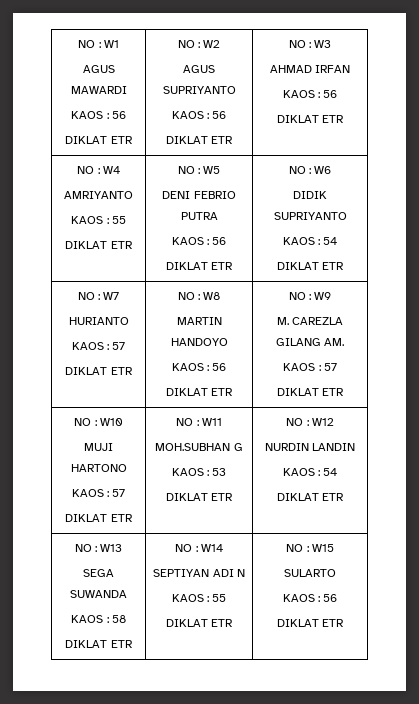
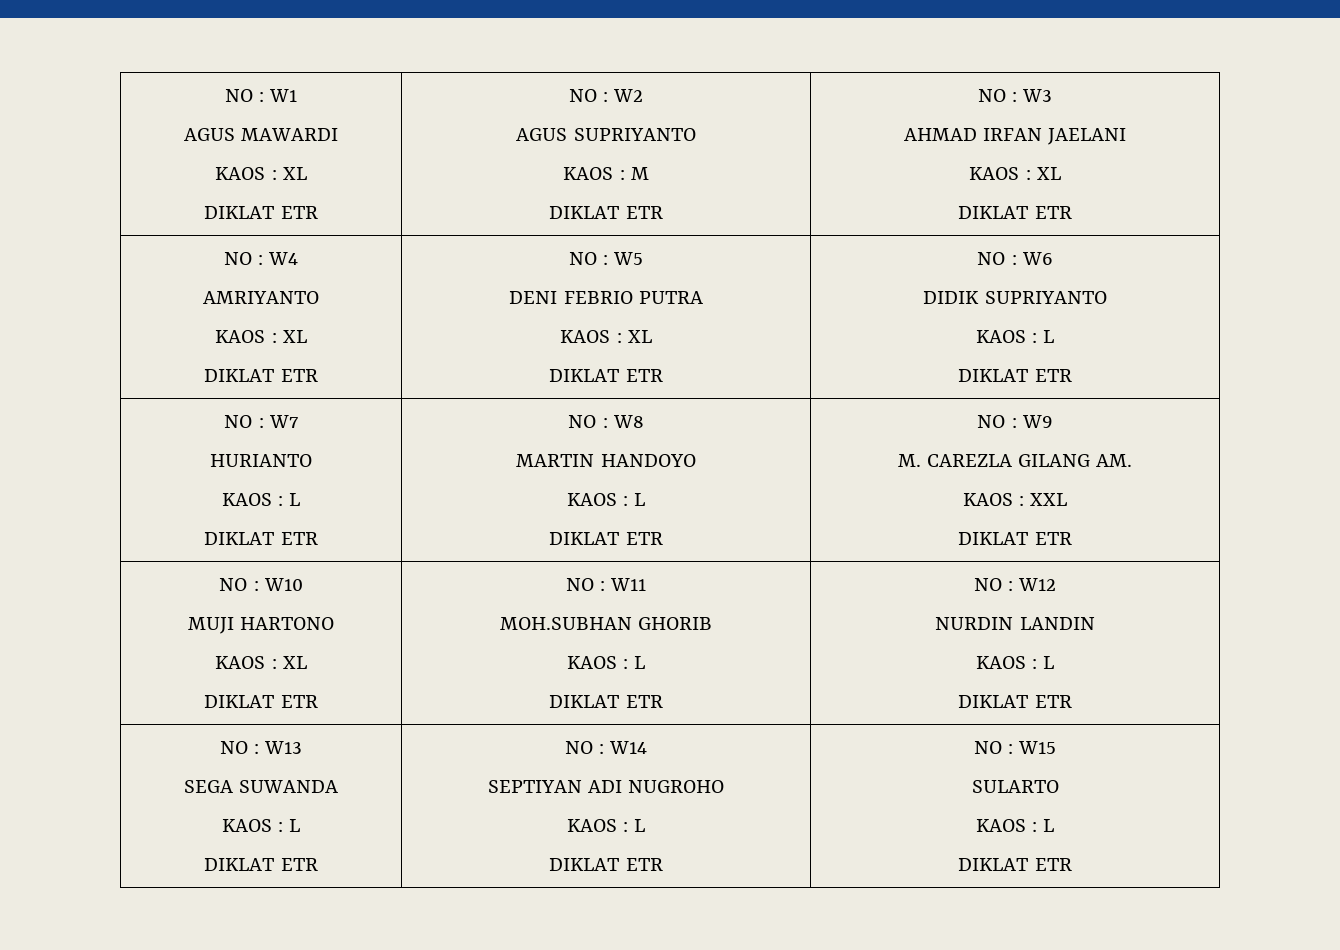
[111,111,126,119] 56 -> [282,167,307,180] XL
[212,111,227,119] 56 -> [630,167,649,180] M
[282,90,338,98] // KAOS : 56 -> [1048,128,1127,145] [969,167,1061,180] JAELANI // KAOS : XL
[111,216,126,224] 55 -> [282,330,307,343] XL
[212,237,227,245] 56 -> [627,330,652,343] XL
[323,237,338,245] 54 -> [1043,330,1055,343] L
[112,342,126,350] 57 -> [289,493,301,506] L
[212,363,227,371] 56 -> [634,493,646,506] L
[323,363,337,371] 57 -> [1030,493,1068,506] XXL
[112,489,126,497] 57 -> [282,656,307,669] XL
[233,443,243,451] [171,468,227,476] G // KAOS : 53 -> [638,617,713,630] [566,656,646,669] GHORIB // KAOS : L
[323,468,338,476] 54 -> [1043,656,1055,669] L
[111,615,126,623] 58 -> [289,819,301,832] L
[236,569,245,577] [171,594,227,602] N // KAOS : 55 -> [628,780,725,793] [566,819,646,832] NUGROHO // KAOS : L
[323,594,338,602] 56 -> [1043,819,1055,832] L

